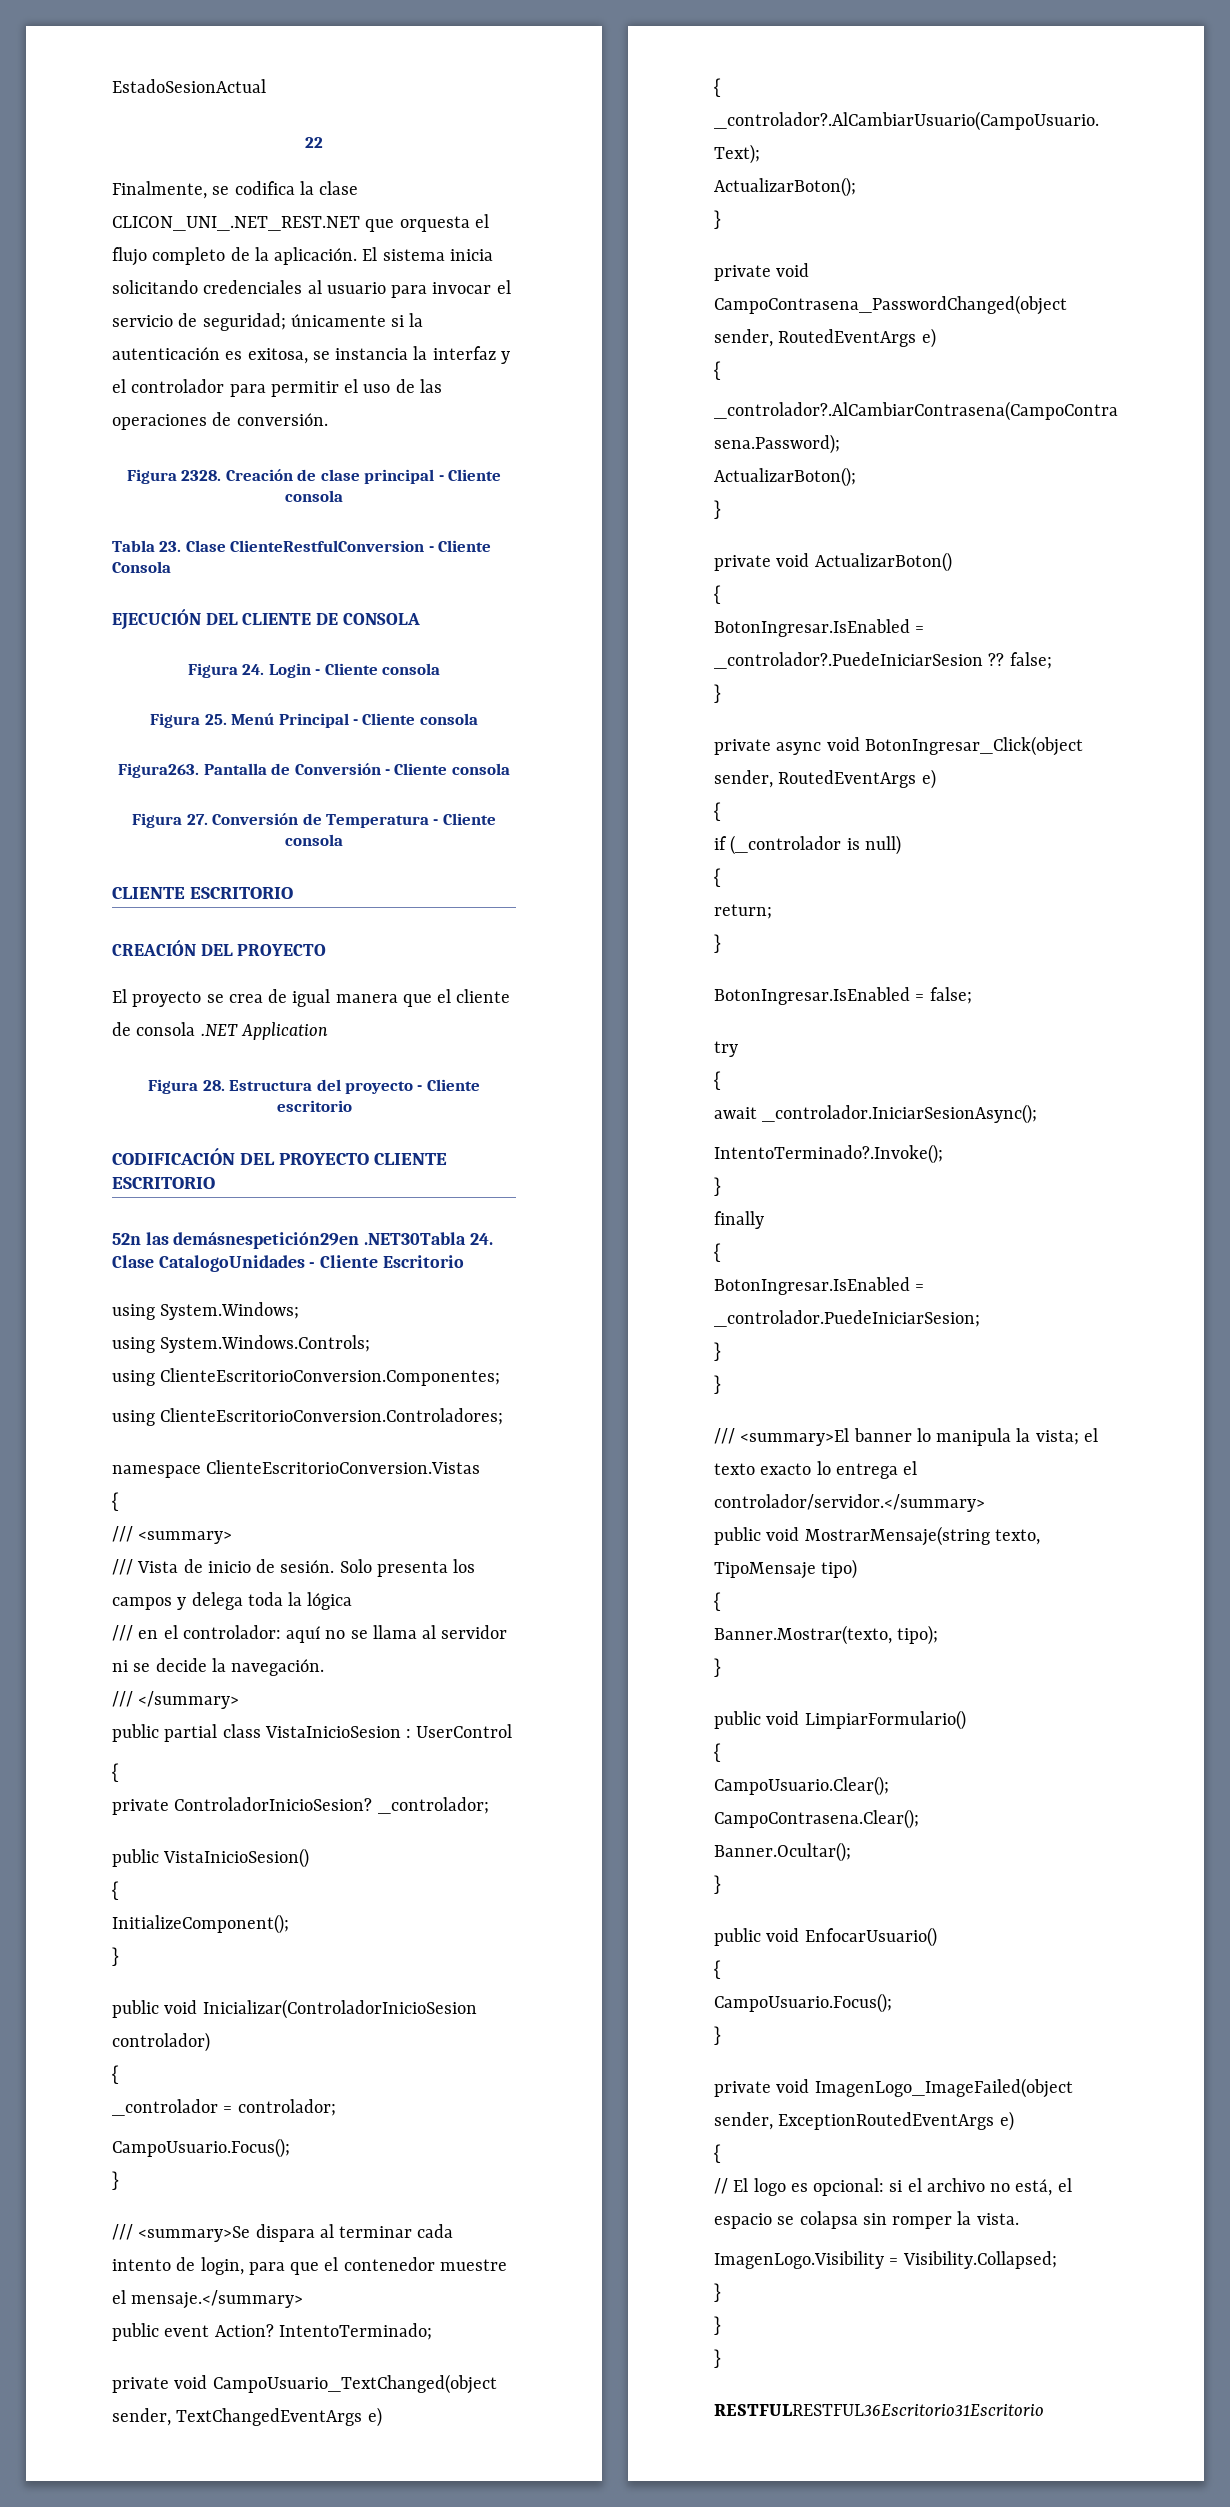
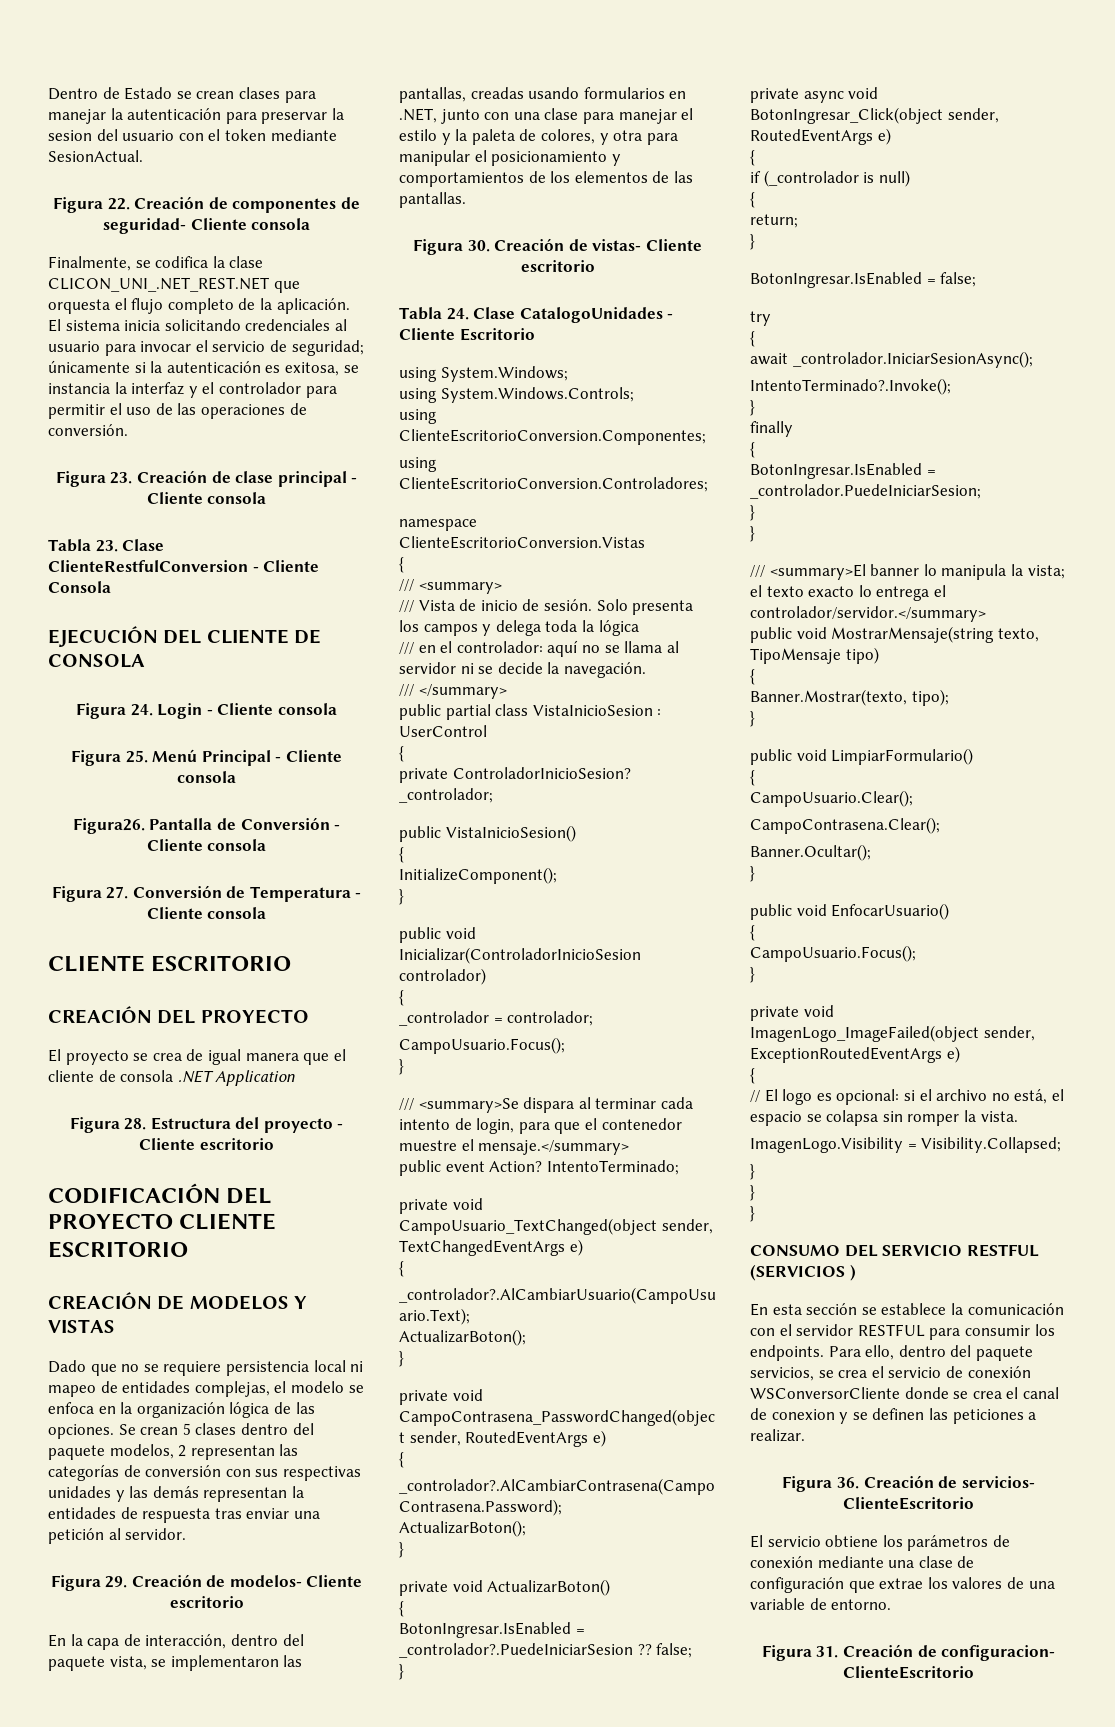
[112,79,266,93] [305,137,323,148] EstadoSesionActual // 22 -> [48,87,316,103] [48,108,344,124] [48,129,337,141] [48,150,143,162] [53,196,360,213] [102,218,311,234] Dentro de Estado se crean clases para manejar la autenticación para preservar la sesion del usuario con el token mediante SesionActual. // Figura 22. Creación de componentes de seguridad- Cliente consola
[181,470,222,481] 2328. -> [110,472,133,484] 23.
[118,763,200,778] Figura263. -> [72,818,145,834] Figura26.
[112,1232,467,1249] 52n las demásnespetición29en .NET30Tabla -> [48,1292,307,1310] [48,1319,115,1333] [48,1360,364,1376] [48,1381,364,1397] [48,1402,315,1418] [48,1423,314,1439] [48,1444,299,1460] [48,1464,361,1481] [48,1486,304,1502] [48,1507,320,1523] [48,1528,187,1544] [50,1574,363,1591] [169,1596,244,1608] [48,1634,304,1650] [48,1655,303,1671] [399,87,687,103] [399,108,694,124] [399,129,678,145] [399,150,621,166] [399,171,693,187] [399,192,466,208] [413,238,702,255] [520,260,595,272] [399,307,442,320] CREACIÓN DE MODELOS Y VISTAS // Dado que no se requiere persistencia local ni mapeo de entidades complejas, el modelo se enfoca en la organización lógica de las opciones. Se crean 5 clases dentro del paquete modelos, 2 representan las categorías de conversión con sus respectivas unidades y las demás representan la entidades de respuesta tras enviar una petición al servidor. // Figura 29. Creación de modelos- Cliente escritorio // En la capa de interacción, dentro del paquete vista, se implementaron las pantallas, creadas usando formularios en .NET, junto con una clase para manejar el estilo y la paleta de colores, y otra para manipular el posicionamiento y comportamientos de los elementos de las pantallas. // Figura 30. Creación de vistas- Cliente escritorio // Tabla
[714,2404,1044,2416] RESTFULRESTFUL36Escritorio31Escritorio -> [750,1244,1039,1257] [750,1264,856,1281] [750,1303,1064,1316] [750,1324,1055,1340] [750,1345,1033,1361] [750,1366,1031,1381] [750,1387,1059,1399] [750,1408,1037,1424] [750,1429,805,1442] [782,1475,1035,1492] [843,1497,974,1510] [750,1535,1010,1551] [750,1556,975,1568] [750,1577,1055,1593] [750,1598,892,1610] [761,1644,1056,1661] [843,1666,974,1679] CONSUMO DEL SERVICIO RESTFUL (SERVICIOS ) // En esta sección se establece la comunicación con el servidor RESTFUL para consumir los endpoints. Para ello, dentro del paquete servicios, se crea el servicio de conexión WSConversorCliente donde se crea el canal de conexion y se definen las peticiones a realizar. // Figura 36. Creación de servicios- ClienteEscritorio // El servicio obtiene los parámetros de conexión mediante una clase de configuración que extrae los valores de una variable de entorno. // Figura 31. Creación de configuracion- ClienteEscritorio

